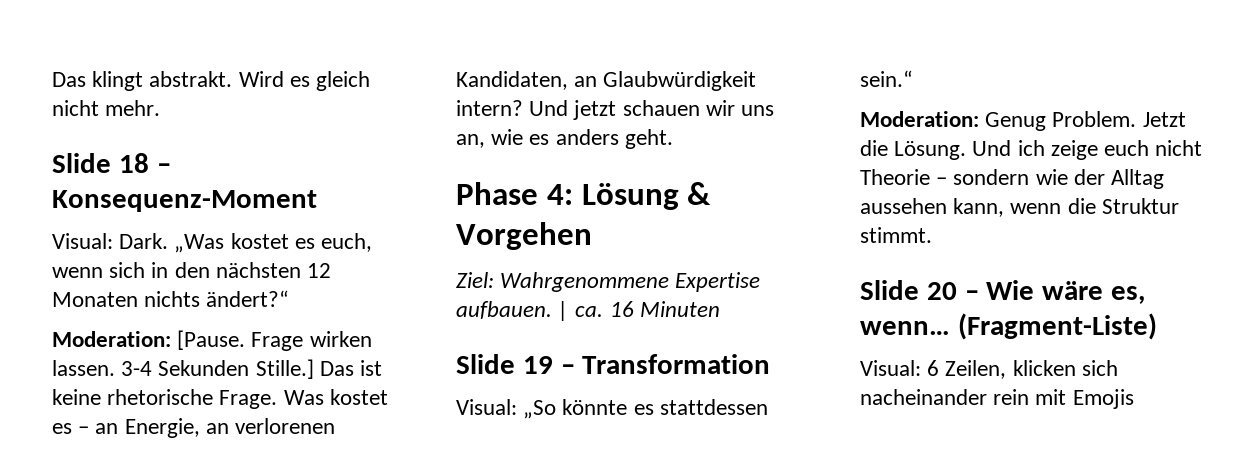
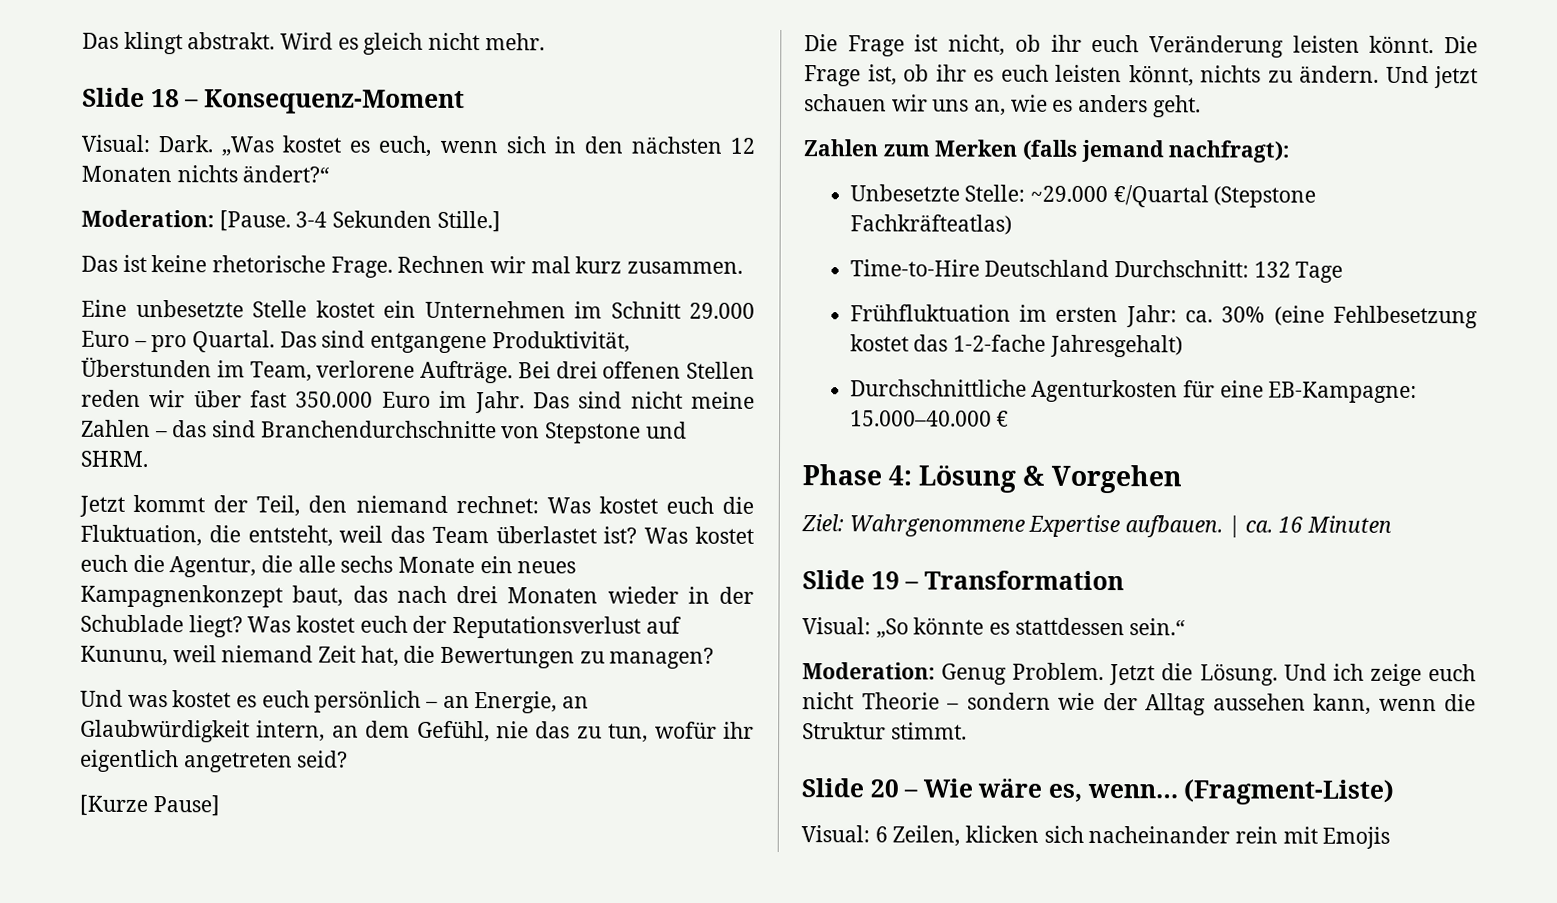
[251,331,372,351] [52,360,115,376] Frage wirken lassen. -> (291, 221) none
(314, 369) none -> (501, 221) //
[283,389,388,405] [52,418,336,438] [456,71,757,91] [456,100,523,116] Was kostet es – an Energie, an verlorenen Kandidaten, an Glaubwürdigkeit intern? -> [397,255,744,274] [81,299,755,319] [81,330,630,354] [81,356,755,384] [81,389,756,414] [81,419,687,444] [80,450,148,468] [79,494,755,517] [80,524,755,547] [80,554,577,578] [80,584,754,608] [80,614,682,639] [80,645,715,669] [80,689,590,714] [80,719,754,743] [79,749,349,773] [79,794,220,817] [804,34,1478,58] [804,64,1379,87] Rechnen wir mal kurz zusammen. // Eine unbesetzte Stelle kostet ein Unternehmen im Schnitt 29.000 Euro – pro Quartal. Das sind entgangene Produktivität, Überstunden im Team, verlorene Aufträge. Bei drei offenen Stellen reden wir über fast 350.000 Euro im Jahr. Das sind nicht meine Zahlen – das sind Branchendurchschnitte von Stepstone und SHRM. // Jetzt kommt der Teil, den niemand rechnet: Was kostet euch die Fluktuation, die entsteht, weil das Team überlastet ist? Was kostet euch die Agentur, die alle sechs Monate ein neues Kampagnenkonzept baut, das nach drei Monaten wieder in der Schublade liegt? Was kostet euch der Reputationsverlust auf Kununu, weil niemand Zeit hat, die Bewertungen zu managen? // Und was kostet es euch persönlich – an Energie, an Glaubwürdigkeit intern, an dem Gefühl, nie das zu tun, wofür ihr eigentlich angetreten seid? // [Kurze Pause] // Die Frage ist nicht, ob ihr euch Veränderung leisten könnt. Die Frage ist, ob ihr es euch leisten könnt, nichts zu ändern.
(673, 139) none -> [803,139,1290,163] [849,184,1317,208] [849,214,1012,235] [849,259,1344,283] [849,304,1478,329] [849,334,1183,358] [849,379,1418,404] [849,410,1010,427] // Zahlen zum Merken (falls jemand nachfragt): // Unbesetzte Stelle: ~29.000 €/Quartal (Stepstone Fachkräfteatlas) // Time-to-Hire Deutschland Durchschnitt: 132 Tage // Frühfluktuation im ersten Jahr: ca. 30% (eine Fehlbesetzung kostet das 1-2-fache Jahresgehalt) // Durchschnittliche Agenturkosten für eine EB-Kampagne: 15.000–40.000 €

